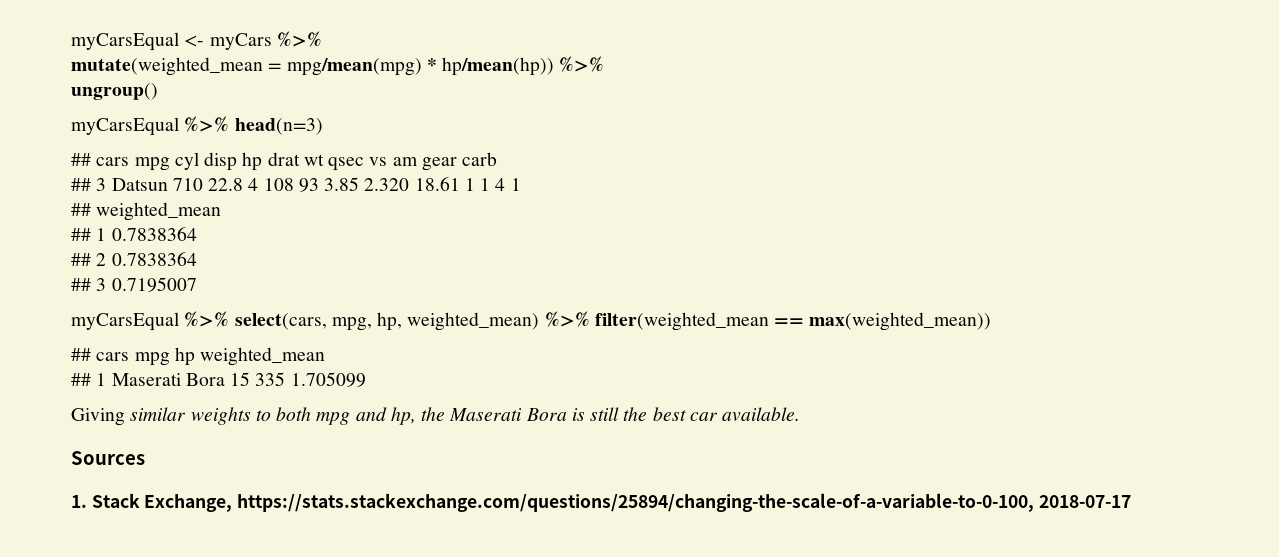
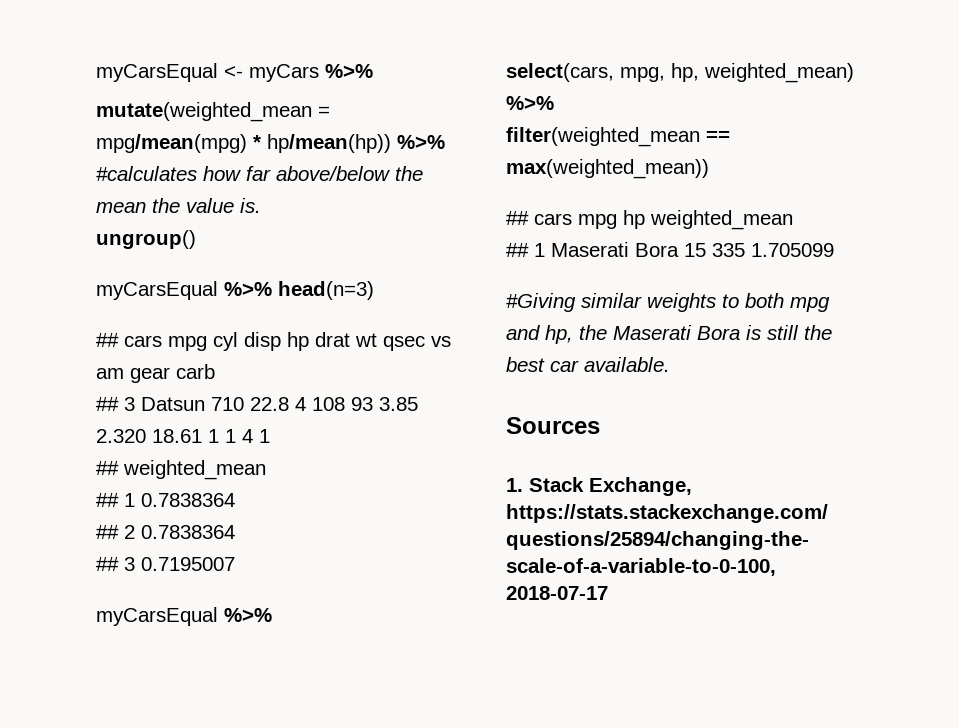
(605, 64) none -> [96,166,423,181] [96,198,261,213] #calculates how far above/below the mean the value is.
(230, 319) none -> (272, 615) //
(590, 319) none -> (554, 103) //
[71,408,125,426] Giving -> [506,293,576,312] #Giving

